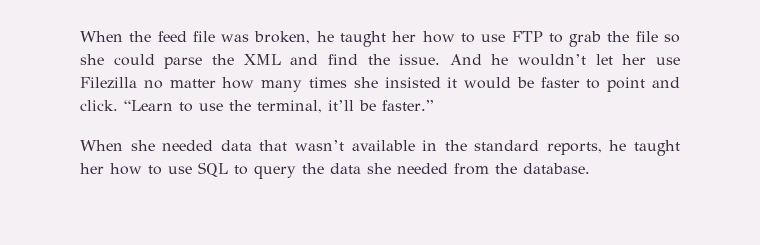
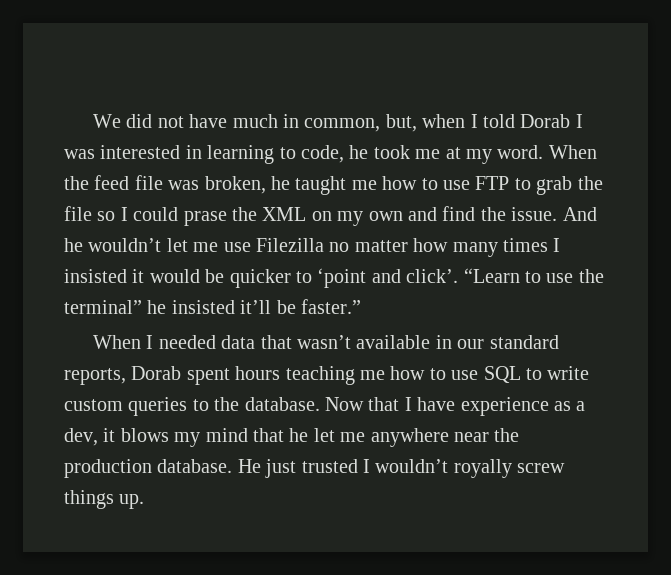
(80, 36) none -> [92,114,583,132] [64,145,544,164] We did not have much in common, but, when I told Dorab I was interested in learning to code, he took me at my word.
[392,31,417,42] her -> [351,180,377,190] me
[80,54,281,69] she could parse the XML -> [120,207,403,226] I could prase the XML on my own
[622,54,647,65] her -> [193,242,219,252] me
[353,77,378,88] she -> [553,238,561,252] I
[540,77,680,92] [80,100,118,111] faster to point and click. -> [229,268,459,288] quicker to ‘point and click’.
[257,100,322,113] terminal, -> [64,300,235,314] terminal” he insisted
[130,140,155,151] she -> [146,335,154,349] I
[444,140,467,151] the -> [457,339,485,349] our
[609,140,680,156] [80,163,104,174] he taught her -> [131,366,385,385] Dorab spent hours teaching me
[254,163,590,179] query the data she needed from the database. -> [547,366,590,380] [64,397,586,416] [64,428,520,447] [64,459,566,478] [64,490,145,509] write custom queries to the database. Now that I have experience as a dev, it blows my mind that he let me anywhere near the production database. He just trusted I wouldn’t royally screw things up.

